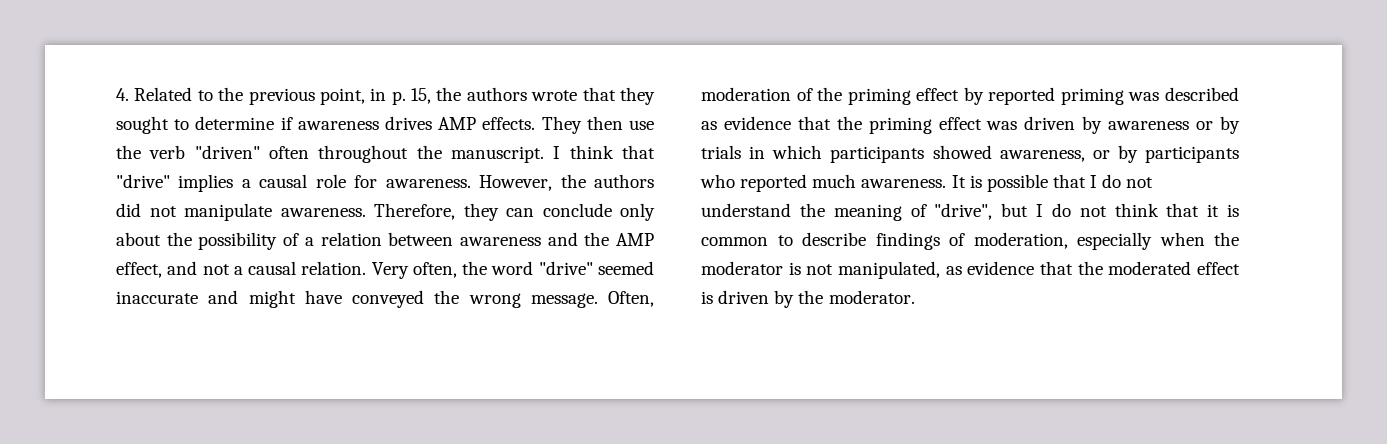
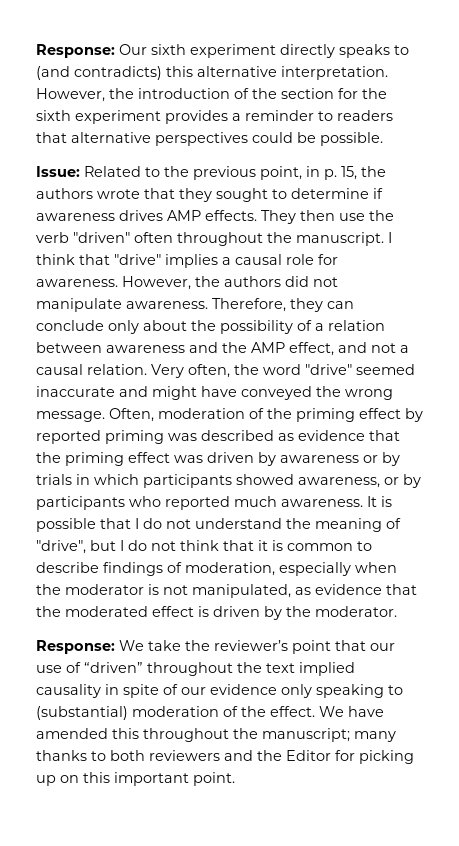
[116,88,129,101] 4. -> [36,44,409,58] [36,66,388,80] [36,88,387,102] [36,110,393,124] [36,132,383,146] [36,166,80,177] Response: Our sixth experiment directly speaks to (and contradicts) this alternative interpretation. However, the introduction of the section for the sixth experiment provides a reminder to readers that alternative perspectives could be possible. // Issue:
(915, 297) none -> [36,640,395,654] [36,662,355,676] [36,684,403,698] [36,706,384,720] [36,728,396,742] [36,750,414,764] [36,772,235,786] // Response: We take the reviewer’s point that our use of “driven” throughout the text implied causality in spite of our evidence only speaking to (substantial) moderation of the effect. We have amended this throughout the manuscript; many thanks to both reviewers and the Editor for picking up on this important point.

